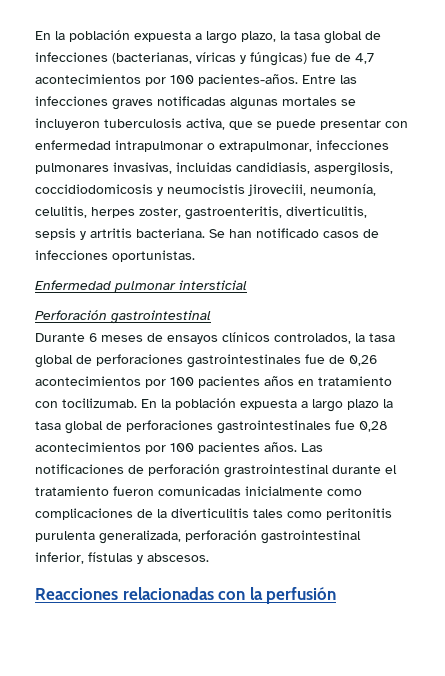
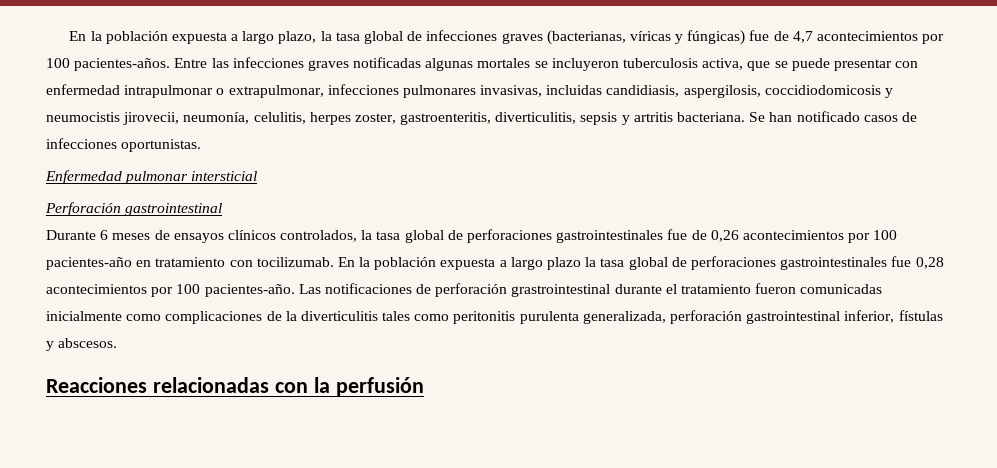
(108, 57) none -> [501,33,543,44] graves
[248,184,306,196] jiroveciii, -> [123,112,180,125] jirovecii,
[198,376,294,388] pacientes años -> [46,257,132,270] pacientes-año
[198,442,297,454] pacientes años. -> [204,284,295,297] pacientes-año.

